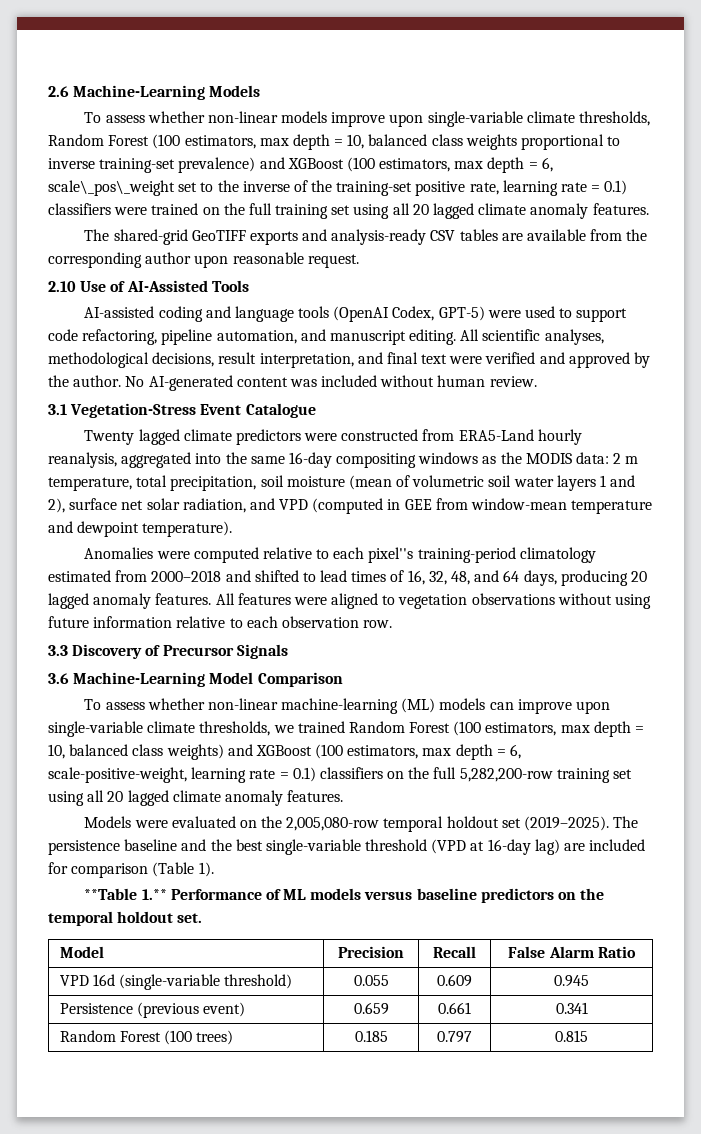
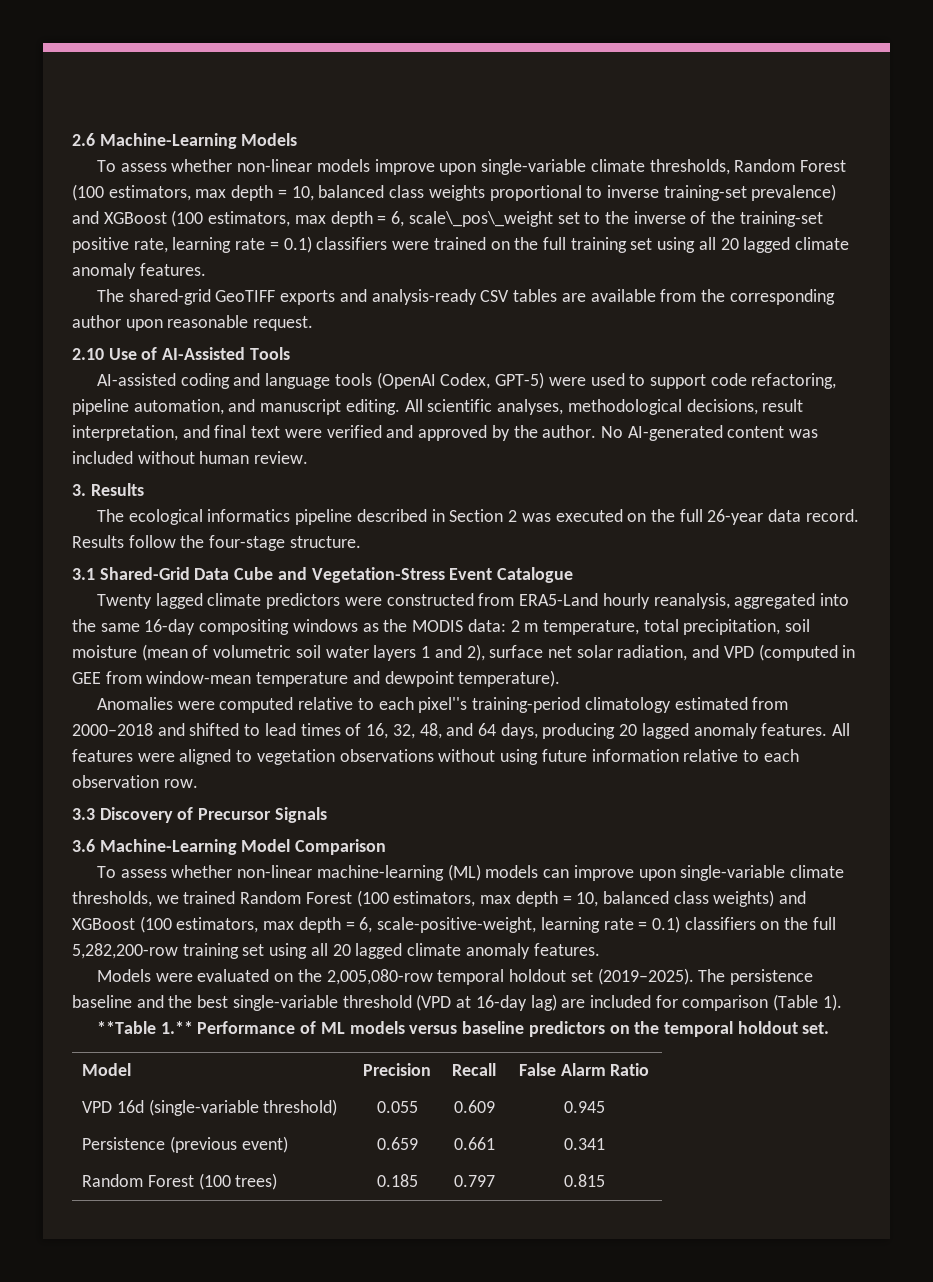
[48,404,67,415] 3.1 -> [72,483,144,496] [96,509,859,525] [72,535,361,551] [72,567,307,580] 3. Results // The ecological informatics pipeline described in Section 2 was executed on the full 26-year data record. Results follow the four-stage structure. // 3.1 Shared-Grid Data Cube and

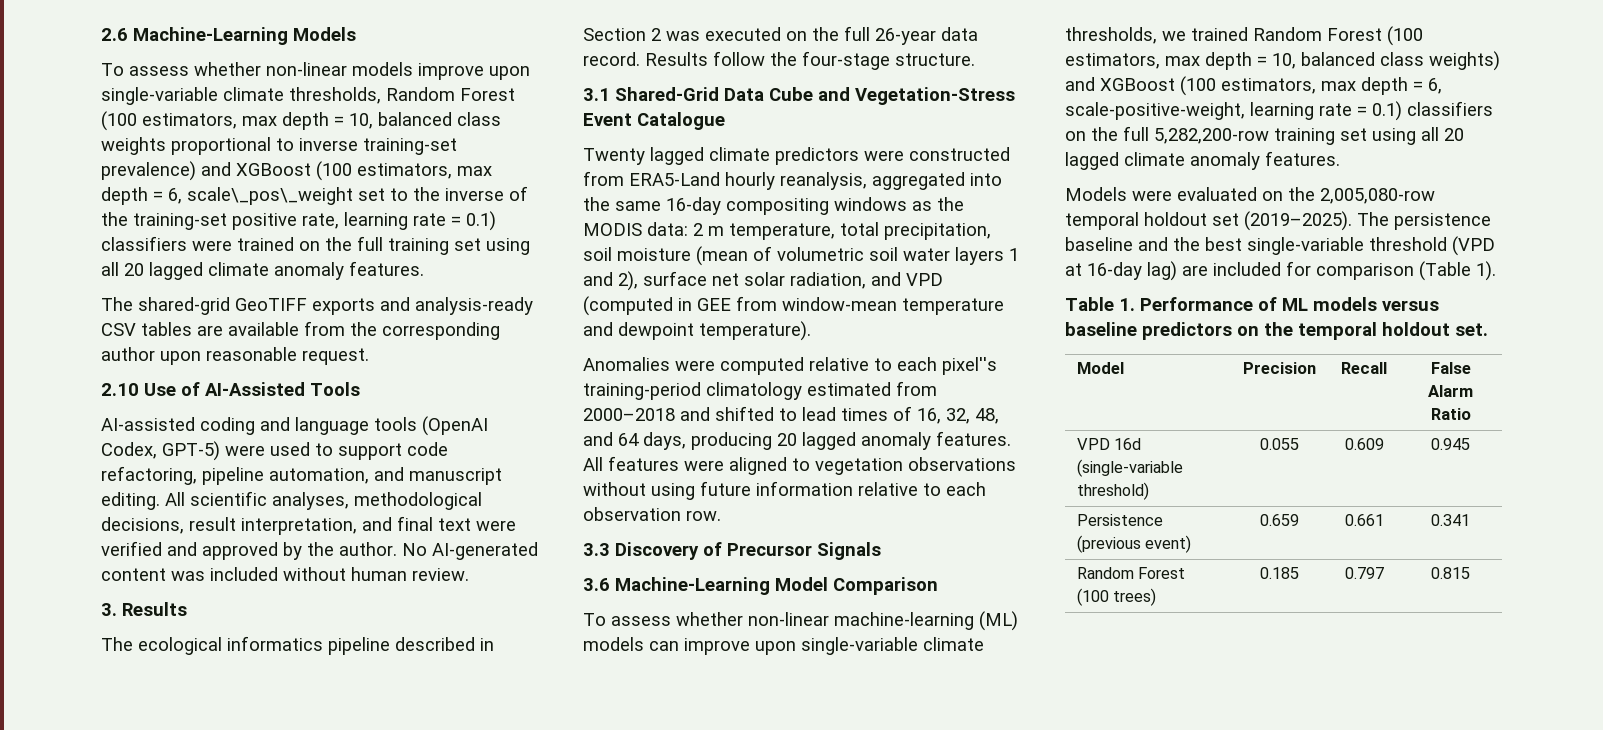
[96,1021,193,1034] **Table 1.** -> [1065,297,1135,311] Table 1.

